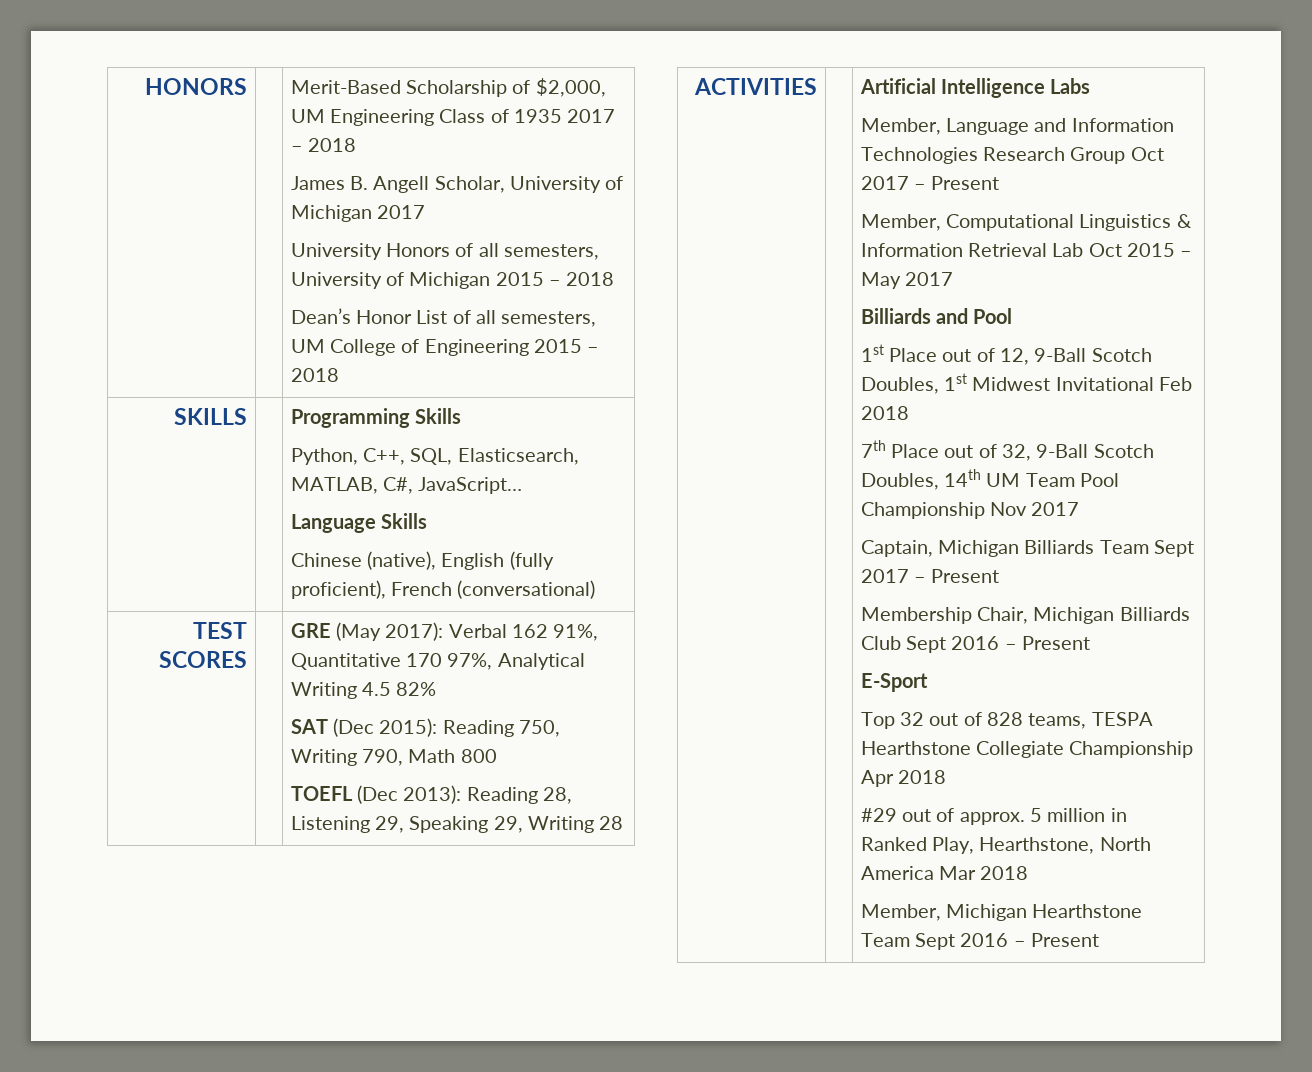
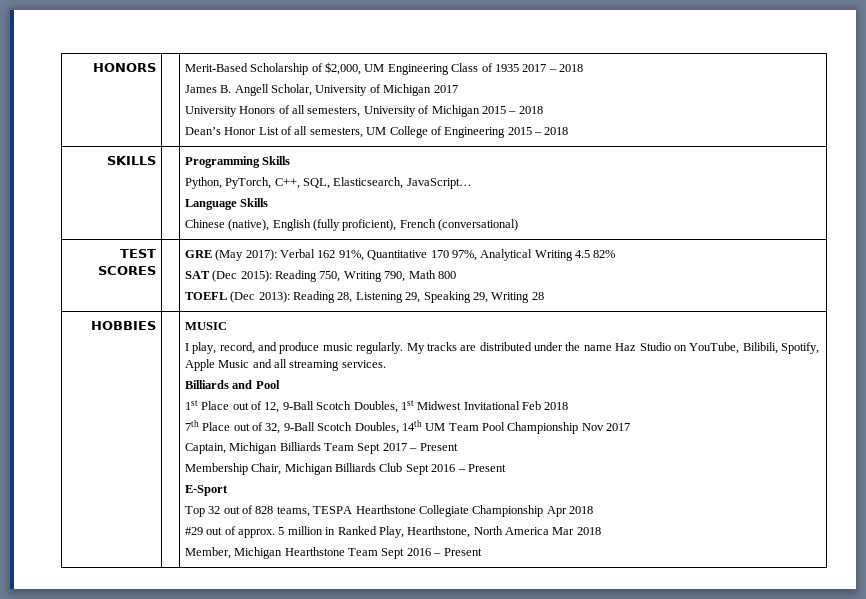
(358, 456) none -> [225,177,272,189] PyTorch,
[290,477,414,494] MATLAB, C#, -> (404, 183) none
[694,78,818,95] [859,78,1091,98] [860,118,1174,135] [860,147,1164,164] [860,176,1000,190] [860,214,1192,231] [860,243,1193,257] [860,272,954,289] ACTIVITIES | | Artificial Intelligence Labs // Member, Language and Information Technologies Research Group Oct 2017 – Present // Member, Computational Linguistics & Information Retrieval Lab Oct 2015 – May 2017 -> [91,321,157,330] [184,322,227,330] [184,342,820,354] [184,359,386,371] HOBBIES | | MUSIC // I play, record, and produce music regularly. My tracks are distributed under the name Haz Studio on YouTube, Bilibili, Spotify, Apple Music and all streaming services.

